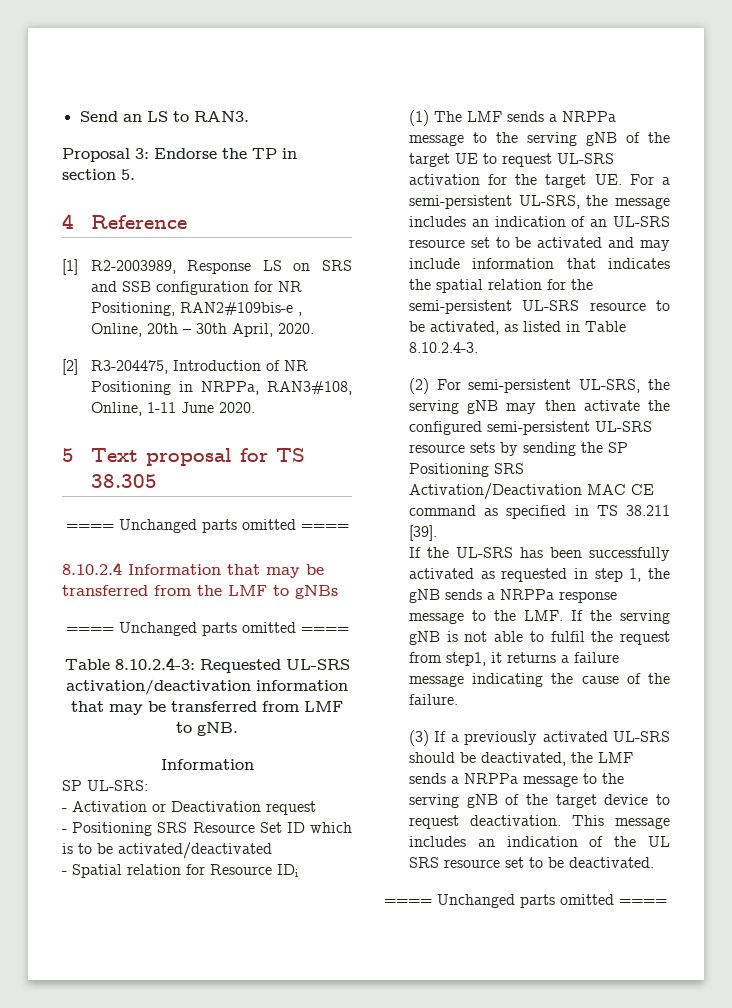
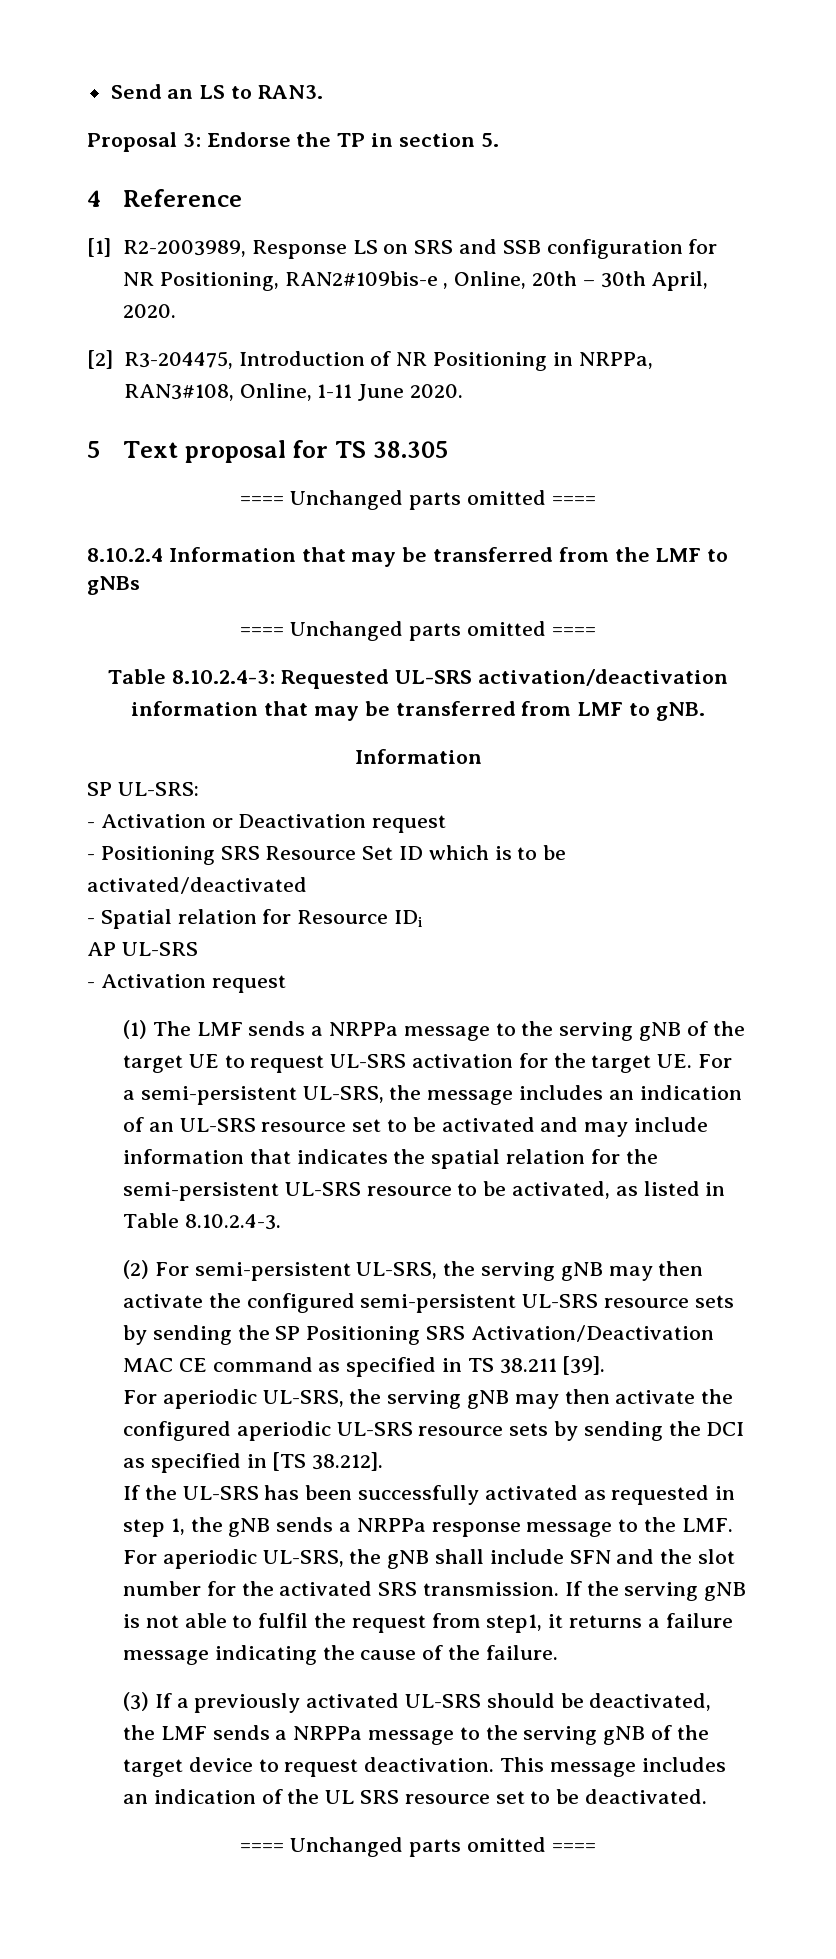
(298, 870) none -> [87,942,198,956] [87,974,286,993] // AP UL-SRS // - Activation request
(437, 533) none -> [123,1389,734,1409] [123,1421,745,1441] [123,1452,384,1473] // For aperiodic UL-SRS, the serving gNB may then activate the configured aperiodic UL-SRS resource sets by sending the DCI as specified in [TS 38.212].
(563, 615) none -> [123,1549,736,1569] [123,1581,560,1596] For aperiodic UL-SRS, the gNB shall include SFN and the slot number for the activated SRS transmission.

